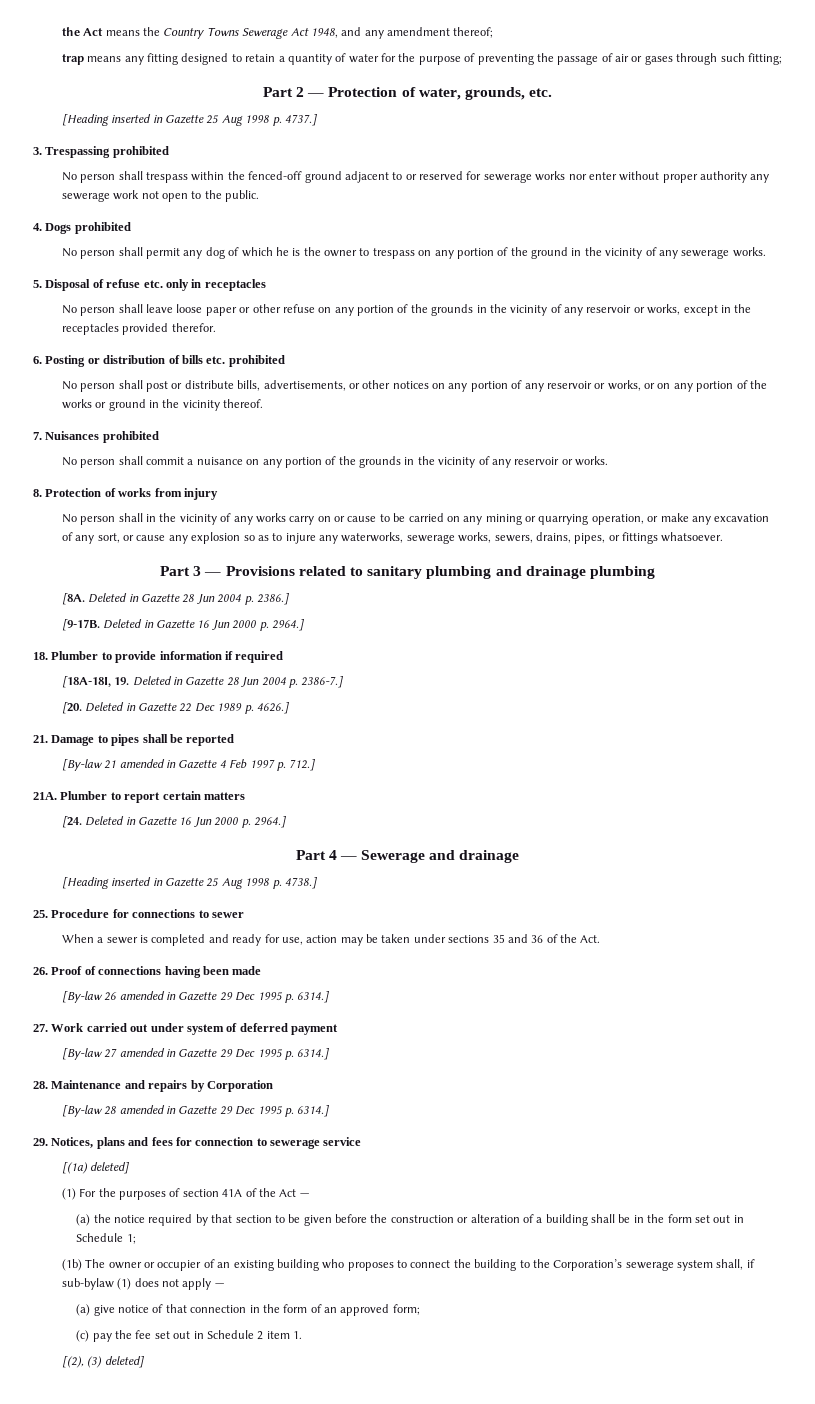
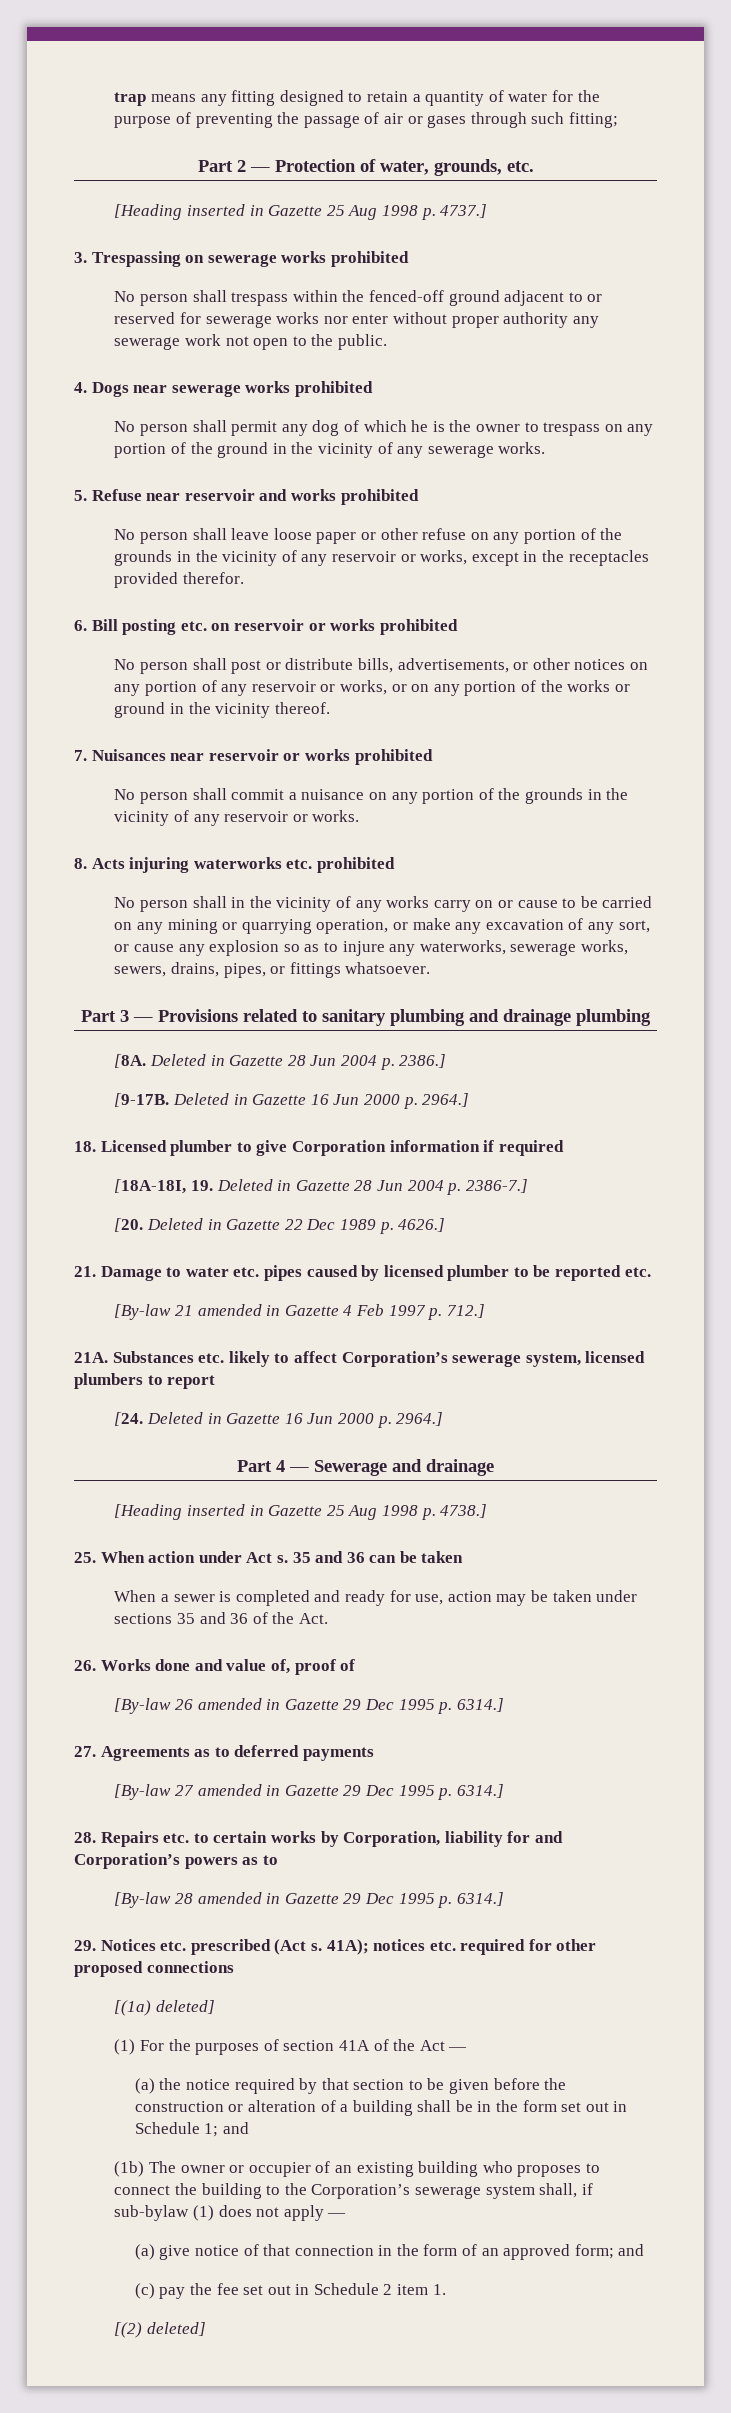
[61,27,494,39] the Act means the Country Towns Sewerage Act 1948, and any amendment thereof; // -> (114, 99) none
(111, 152) none -> [185,251,327,267] on sewerage works
(72, 228) none -> [133,381,291,397] near sewerage works
[45,279,266,291] Disposal of refuse etc. only in receptacles -> [91,489,419,505] Refuse near reservoir and works prohibited
[45,355,226,367] Posting or distribution of bills etc. -> [91,619,376,635] Bill posting etc. on reservoir or works
(100, 435) none -> [170,749,350,761] near reservoir or works
[45,488,218,500] Protection of works from injury -> [91,857,395,873] Acts injuring waterworks etc. prohibited
[51,651,157,663] Plumber to provide -> [100,1140,386,1156] Licensed plumber to give Corporation
[111,734,168,746] pipes shall -> [185,1265,529,1281] water etc. pipes caused by licensed plumber to
(235, 740) none -> [624,1267,651,1277] etc.
[60,791,108,800] Plumber -> [112,1351,646,1367] [74,1373,143,1389] Substances etc. likely to affect Corporation’s sewerage system, licensed plumbers
[162,791,245,800] certain matters -> (216, 1382) none
[51,909,244,918] Procedure for connections to sewer -> [100,1551,464,1563] When action under Act s. 35 and 36 can be taken
[51,966,262,978] Proof of connections having been made -> [100,1659,356,1675] Works done and value of, proof of
[51,1023,338,1035] Work carried out under system of deferred payment -> [100,1745,374,1761] Agreements as to deferred payments
[51,1080,273,1092] Maintenance and repairs by Corporation -> [100,1831,563,1847] [74,1853,278,1869] Repairs etc. to certain works by Corporation, liability for and Corporation’s powers as to
[51,1137,362,1149] Notices, plans and fees for connection to sewerage service -> [100,1939,597,1955] [74,1961,234,1977] Notices etc. prescribed (Act s. 41A); notices etc. required for other proposed connections
(136, 1239) none -> [222,2122,249,2134] and
(420, 1309) none -> [618,2244,645,2256] and
[61,1356,103,1368] [(2), (3) -> [114,2322,143,2338] [(2)

